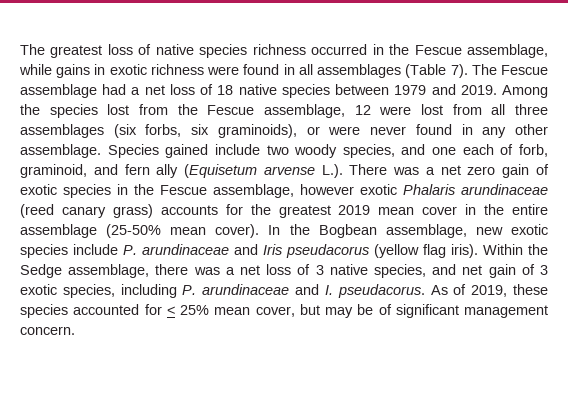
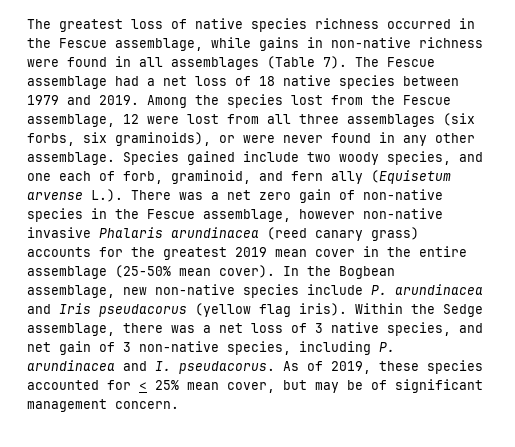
[109,64,147,75] exotic -> [331,37,411,48] non-native
[20,184,57,195] exotic -> [363,189,443,200] non-native
[360,184,548,195] exotic Phalaris arundinaceae -> [363,208,443,219] [27,227,259,238] non-native invasive Phalaris arundinacea
[510,224,548,235] exotic -> [155,284,235,295] non-native
[142,244,229,255] arundinaceae -> [395,284,483,295] arundinacea
[20,284,57,295] exotic -> [139,341,219,352] non-native
[202,284,290,295] arundinaceae -> [27,360,115,371] arundinacea

